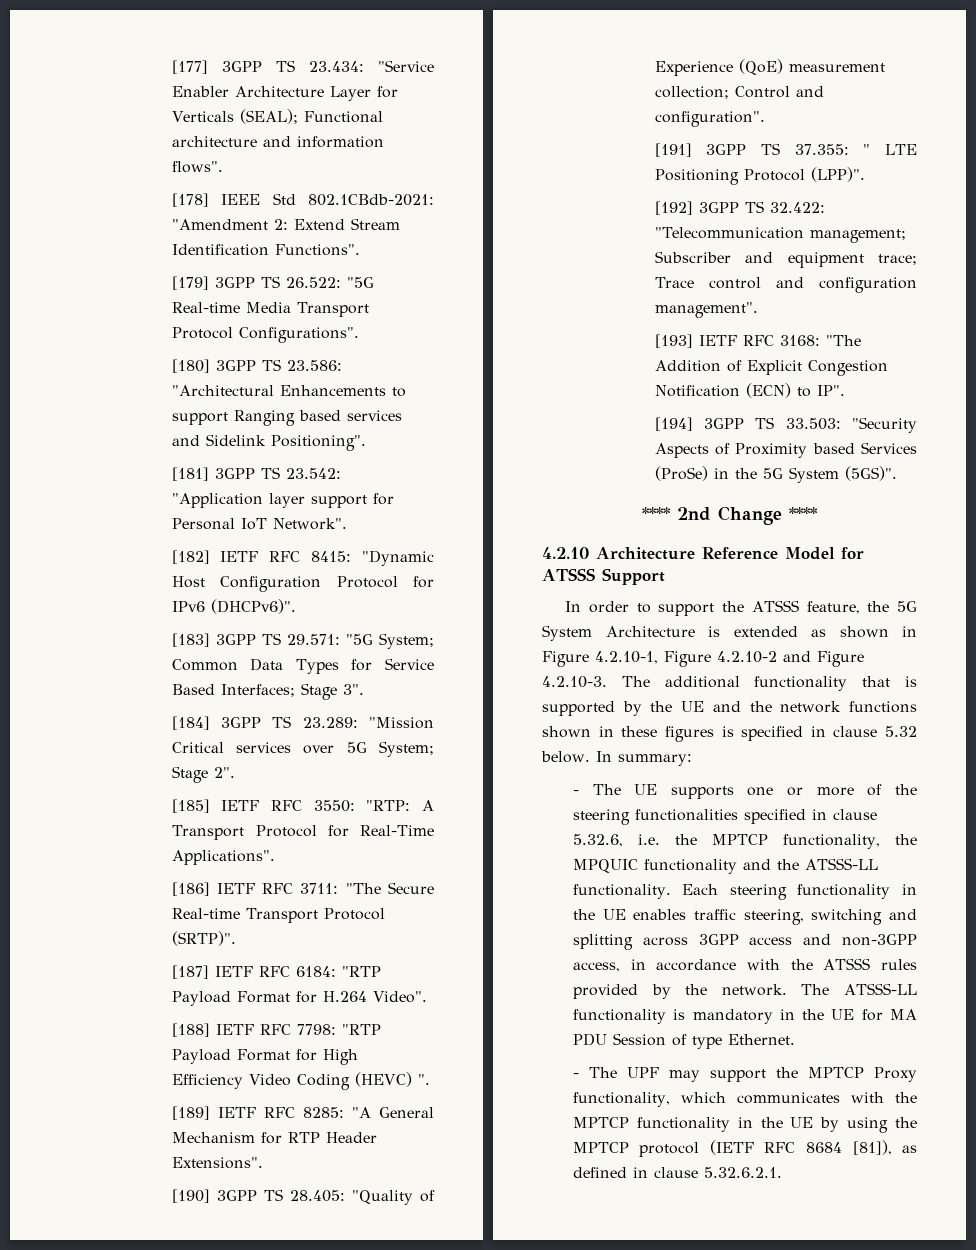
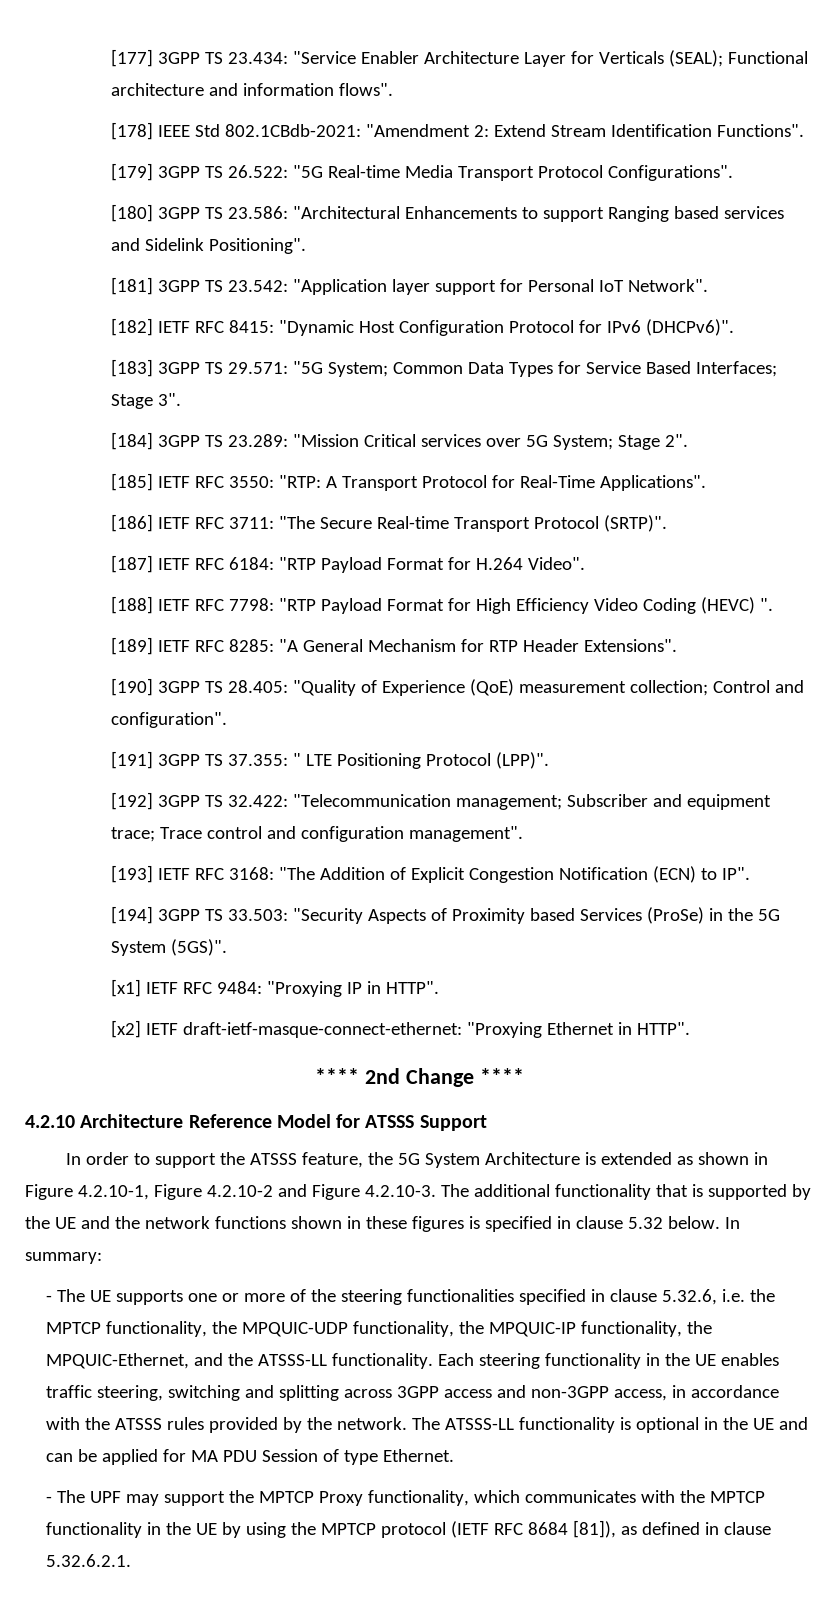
(897, 473) none -> [110,979,439,997] [110,1020,690,1038] // [x1] IETF RFC 9484: "Proxying IP in HTTP". // [x2] IETF draft-ietf-masque-connect-ethernet: "Proxying Ethernet in HTTP".
[572,859,737,874] MPQUIC functionality -> [242,1321,713,1337] [46,1353,190,1369] MPQUIC-UDP functionality, the MPQUIC-IP functionality, the MPQUIC-Ethernet,
[692,1009,855,1024] mandatory in the UE -> [636,1417,809,1433] [46,1449,159,1465] optional in the UE and can be applied

